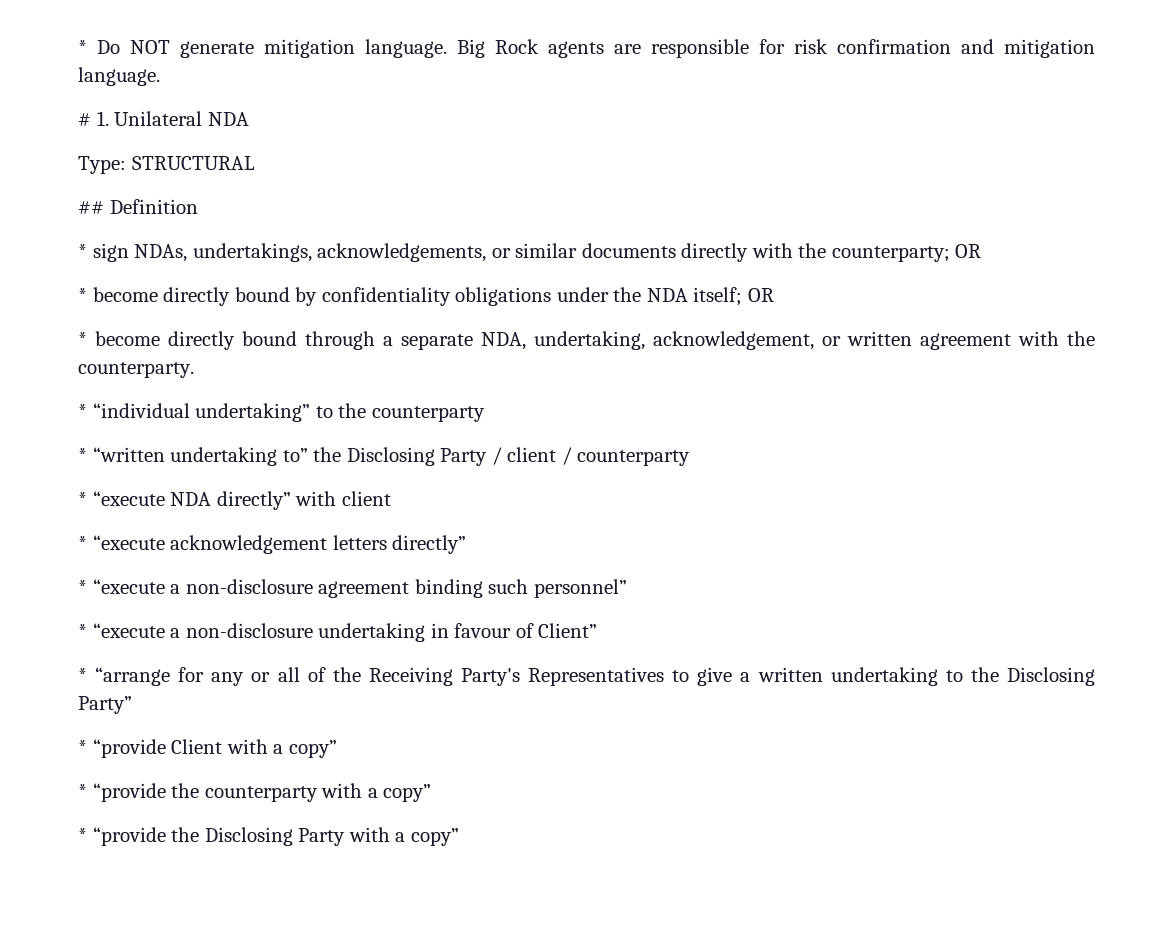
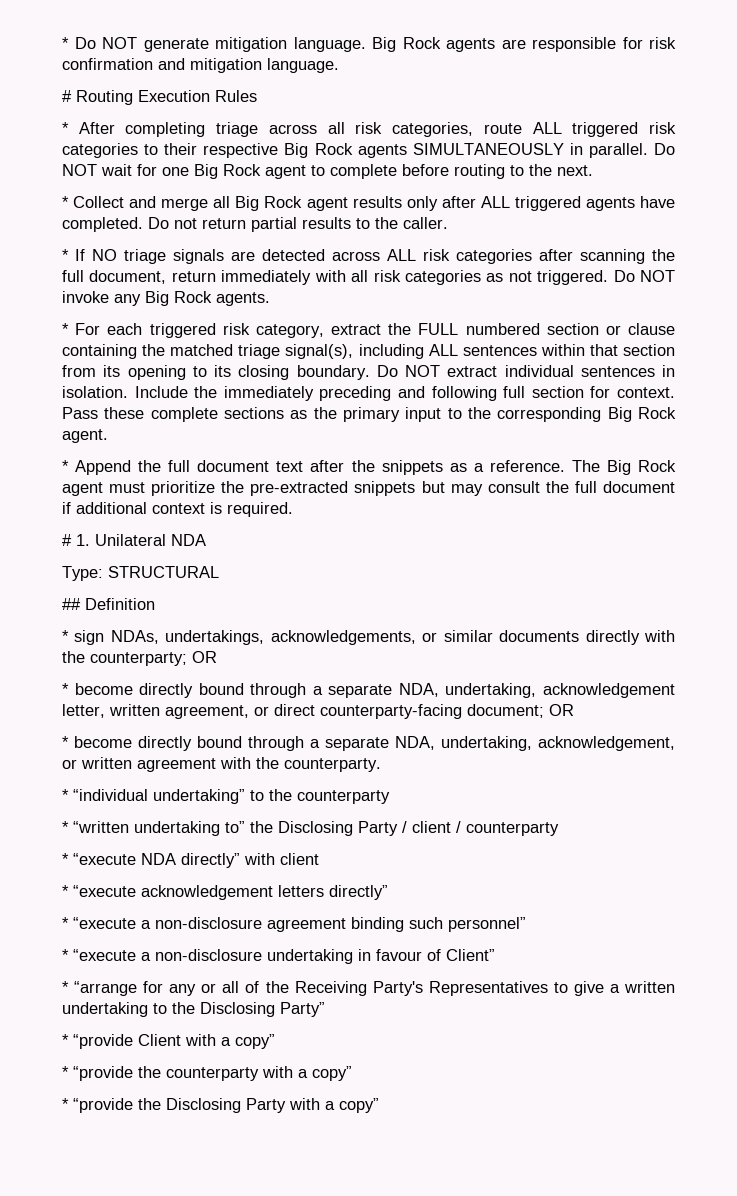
(160, 76) none -> [62,90,257,105] [62,122,677,137] [62,143,676,158] [62,164,593,179] [62,196,675,211] [62,217,448,232] [62,249,675,264] [62,270,675,285] [62,291,270,306] [62,323,675,338] [62,344,676,359] [62,365,675,380] [62,386,676,401] [62,407,676,422] [62,429,108,443] [62,460,676,475] [62,481,675,496] [62,502,293,517] // # Routing Execution Rules // * After completing triage across all risk categories, route ALL triggered risk categories to their respective Big Rock agents SIMULTANEOUSLY in parallel. Do NOT wait for one Big Rock agent to complete before routing to the next. // * Collect and merge all Big Rock agent results only after ALL triggered agents have completed. Do not return partial results to the caller. // * If NO triage signals are detected across ALL risk categories after scanning the full document, return immediately with all risk categories as not triggered. Do NOT invoke any Big Rock agents. // * For each triggered risk category, extract the FULL numbered section or clause containing the matched triage signal(s), including ALL sentences within that section from its opening to its closing boundary. Do NOT extract individual sentences in isolation. Include the immediately preceding and following full section for context. Pass these complete sections as the primary input to the corresponding Big Rock agent. // * Append the full document text after the snippets as a reference. The Big Rock agent must prioritize the pre-extracted snippets but may consult the full document if additional context is required.
[295,287,743,306] by confidentiality obligations under the NDA itself; -> [250,683,675,698] [62,704,544,719] through a separate NDA, undertaking, acknowledgement letter, written agreement, or direct counterparty-facing document;

